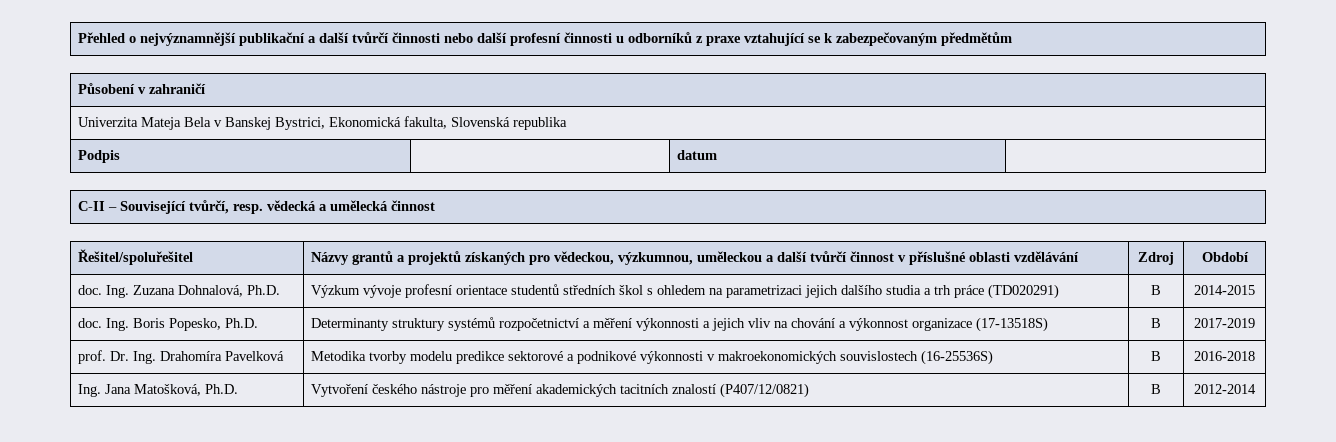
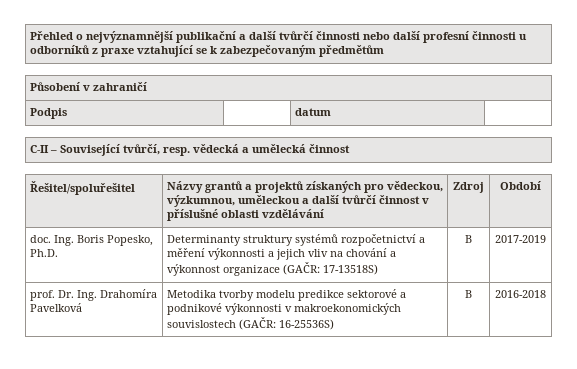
[78,116,568,130] // Univerzita Mateja Bela v Banskej Bystrici, Ekonomická fakulta, Slovenská republika -> (147, 86) none
[78,285,281,298] [311,284,1060,299] [1151,285,1161,295] [1194,285,1255,295] // doc. Ing. Zuzana Dohnalová, Ph.D. | Výzkum vývoje profesní orientace studentů středních škol s ohledem na parametrizaci jejich dalšího studia a trh práce (TD020291) | B | 2014-2015 -> (541, 185) none
[976,317,1049,332] (17-13518S) -> [282,262,378,275] (GAČR: 17-13518S)
[921,350,994,365] (16-25536S) -> [238,317,334,330] (GAČR: 16-25536S)
[78,384,239,397] [311,383,810,398] [1151,384,1161,394] [1194,384,1256,394] // Ing. Jana Matošková, Ph.D. | Vytvoření českého nástroje pro měření akademických tacitních znalostí (P407/12/0821) | B | 2012-2014 -> (546, 294) none

